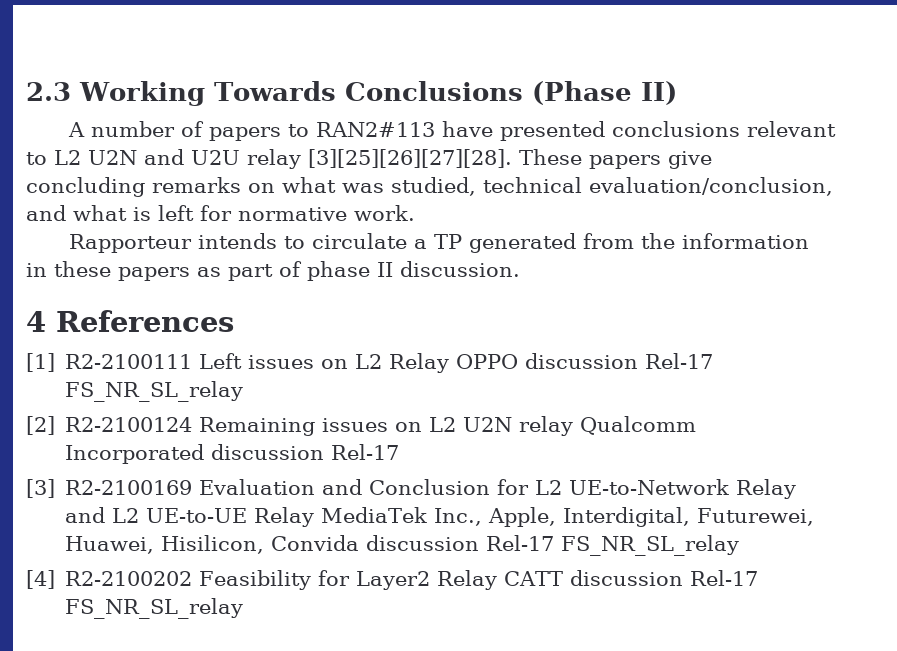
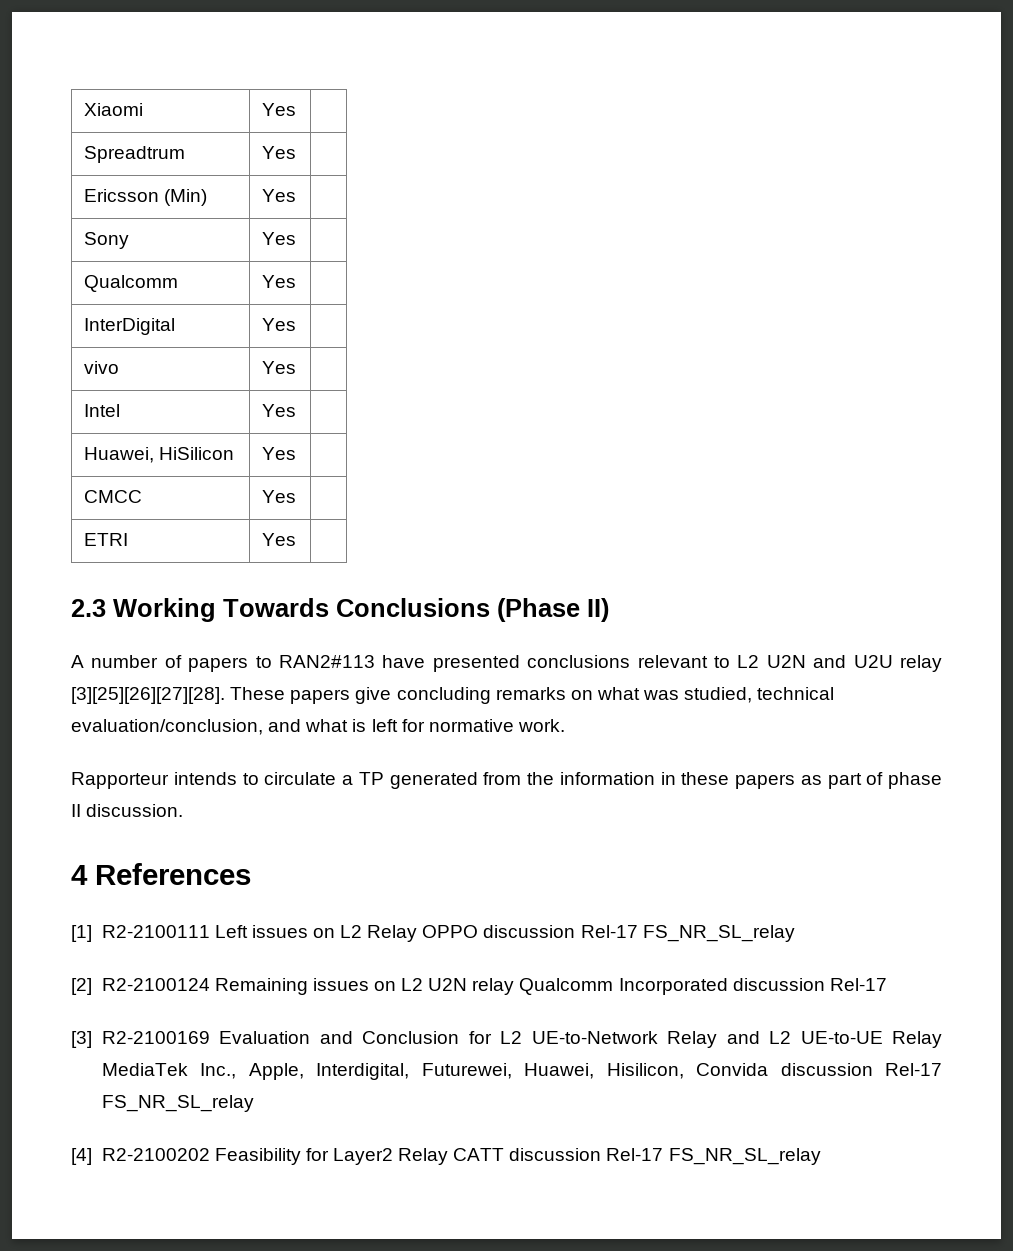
(26, 91) none -> [84,103,144,116] [262,103,297,116] [84,146,186,163] [262,146,297,159] [84,189,208,206] [262,189,297,202] [84,232,130,249] [262,232,297,245] [84,275,179,292] [262,275,297,288] [84,318,176,335] [262,318,297,331] [84,361,120,374] [262,361,297,374] [84,404,121,417] [262,404,297,417] [84,447,235,463] [262,447,297,460] [84,490,143,503] [262,490,297,503] [84,533,129,546] [262,533,297,546] Xiaomi | Yes | // Spreadtrum | Yes | // Ericsson (Min) | Yes | // Sony | Yes | // Qualcomm | Yes | // InterDigital | Yes | // vivo | Yes | // Intel | Yes | // Huawei, HiSilicon | Yes | // CMCC | Yes | // ETRI | Yes | //

